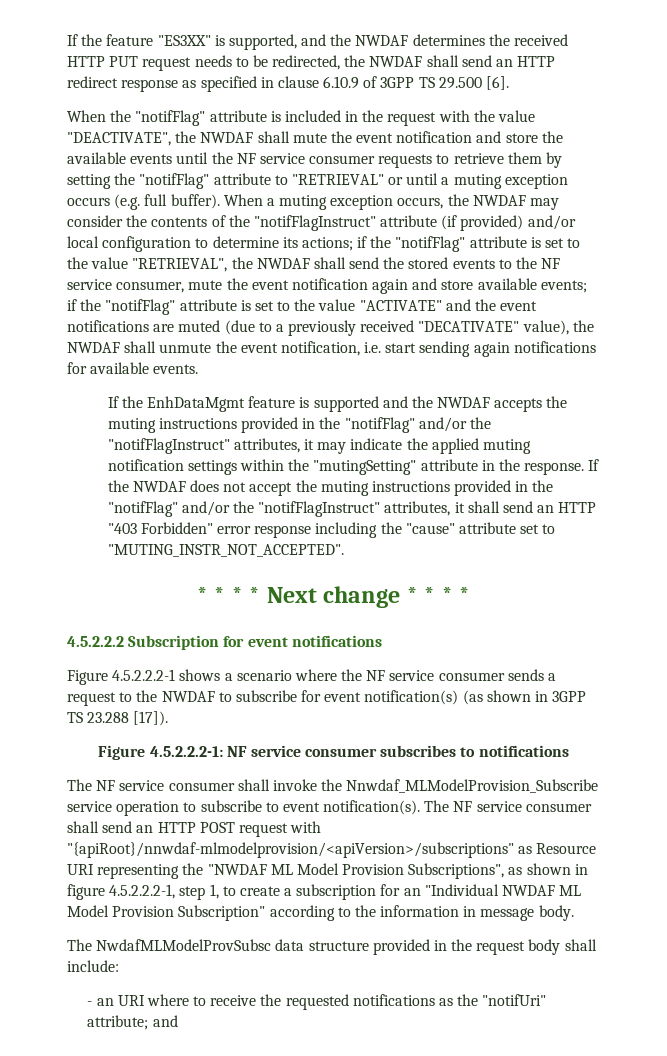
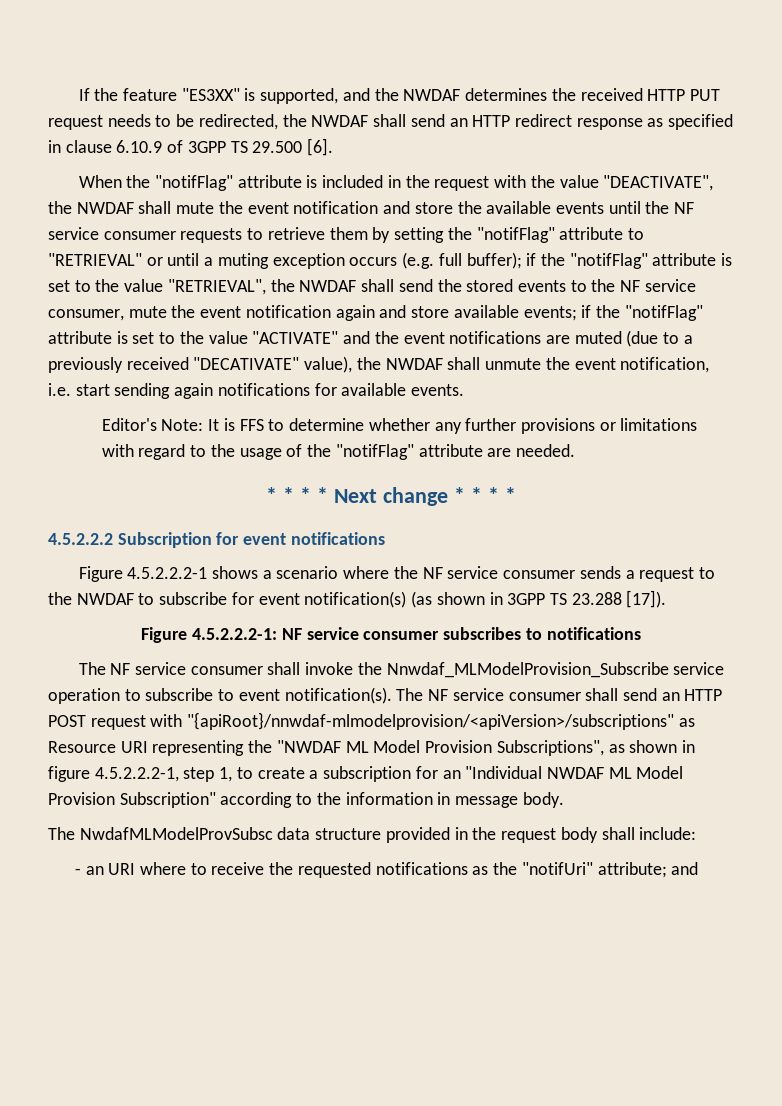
[170,194,560,210] [67,215,576,231] [67,236,353,252] buffer). When a muting exception occurs, the NWDAF may consider the contents of the "notifFlagInstruct" attribute (if provided) and/or local configuration to determine its actions; -> [466,252,522,269] buffer);
[107,396,568,412] [107,417,491,433] [107,438,531,454] [107,459,600,475] [107,480,554,496] [107,501,597,517] [107,522,556,538] [107,544,344,557] If the EnhDataMgmt feature is supported and the NWDAF accepts the muting instructions provided in the "notifFlag" and/or the "notifFlagInstruct" attributes, it may indicate the applied muting notification settings within the "mutingSetting" attribute in the response. If the NWDAF does not accept the muting instructions provided in the "notifFlag" and/or the "notifFlagInstruct" attributes, it shall send an HTTP "403 Forbidden" error response including the "cause" attribute set to "MUTING_INSTR_NOT_ACCEPTED". -> [101,418,698,434] [101,444,575,460] Editor's Note: It is FFS to determine whether any further provisions or limitations with regard to the usage of the "notifFlag" attribute are needed.

